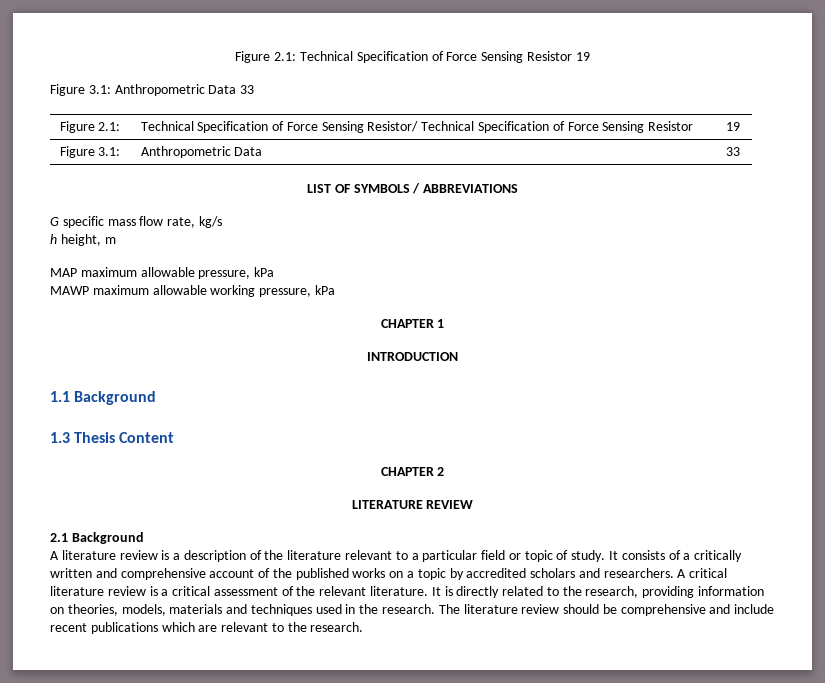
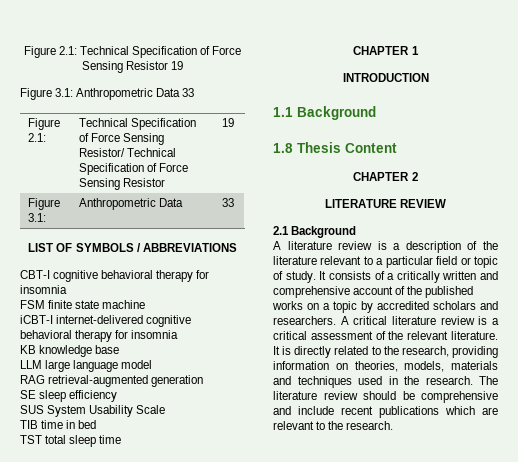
[50,216,222,228] [50,234,116,246] [50,267,275,279] [50,285,335,297] G specific mass flow rate, kg/s // h height, m // MAP maximum allowable pressure, kPa // MAWP maximum allowable working pressure, kPa -> [20,270,210,282] [20,285,67,294] [20,300,146,309] [20,315,192,327] [20,330,179,342] [20,345,120,357] [20,360,153,372] [20,375,204,387] [20,390,118,402] [20,405,166,417] [20,420,97,429] [20,435,122,447] CBT-I cognitive behavioral therapy for insomnia // FSM finite state machine // iCBT-I internet-delivered cognitive behavioral therapy for insomnia // KB knowledge base // LLM large language model // RAG retrieval-augmented generation // SE sleep efficiency // SUS System Usability Scale // TIB time in bed // TST total sleep time
[50,432,70,443] 1.3 -> [273,143,293,153] 1.8

